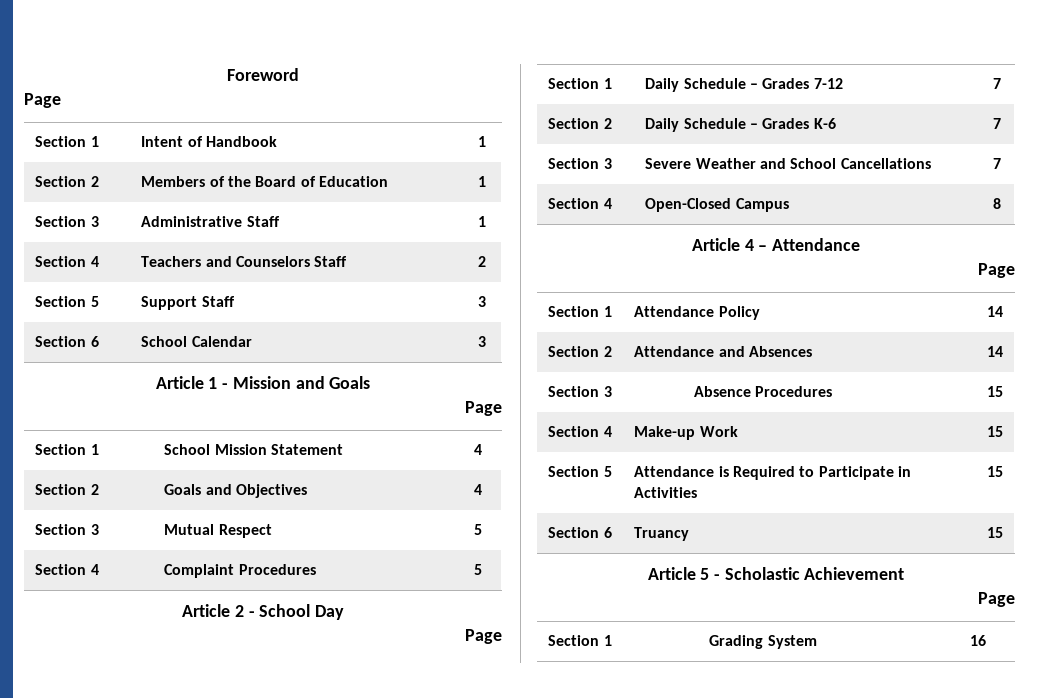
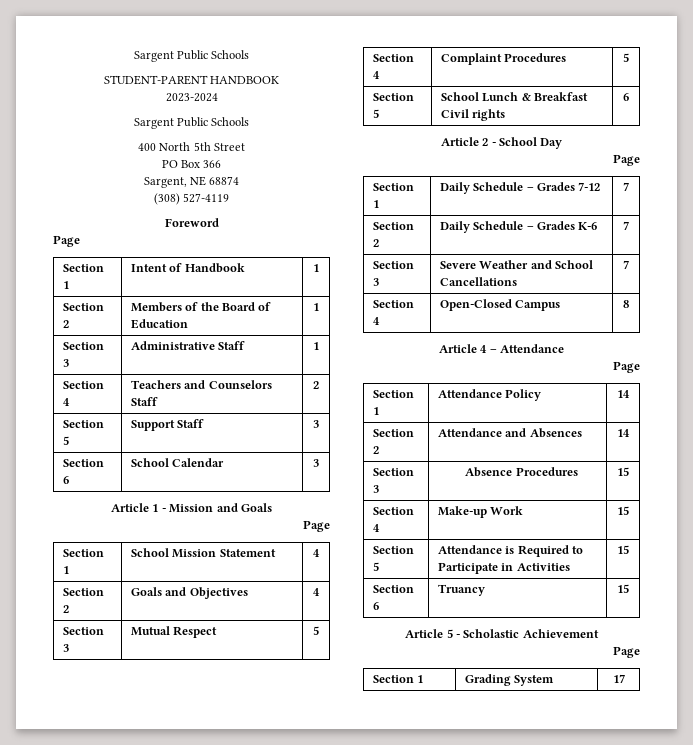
(227, 74) none -> [133,50,250,62] [103,75,280,85] [165,93,218,102] [133,117,250,129] [137,142,246,151] [161,160,222,168] [143,176,240,188] [153,193,230,205] Sargent Public Schools // STUDENT-PARENT HANDBOOK // 2023-2024 // Sargent Public Schools // 400 North 5th Street // PO Box 366 // Sargent, NE 68874 // (308) 527-4119 //
(482, 569) none -> [372,93,414,101] [372,109,379,118] [440,92,588,102] [440,109,506,121] [623,93,629,101] // Section 5 | School Lunch & Breakfast Civil rights | 6
[970,635,986,646] 16 -> [612,674,625,683] 17

